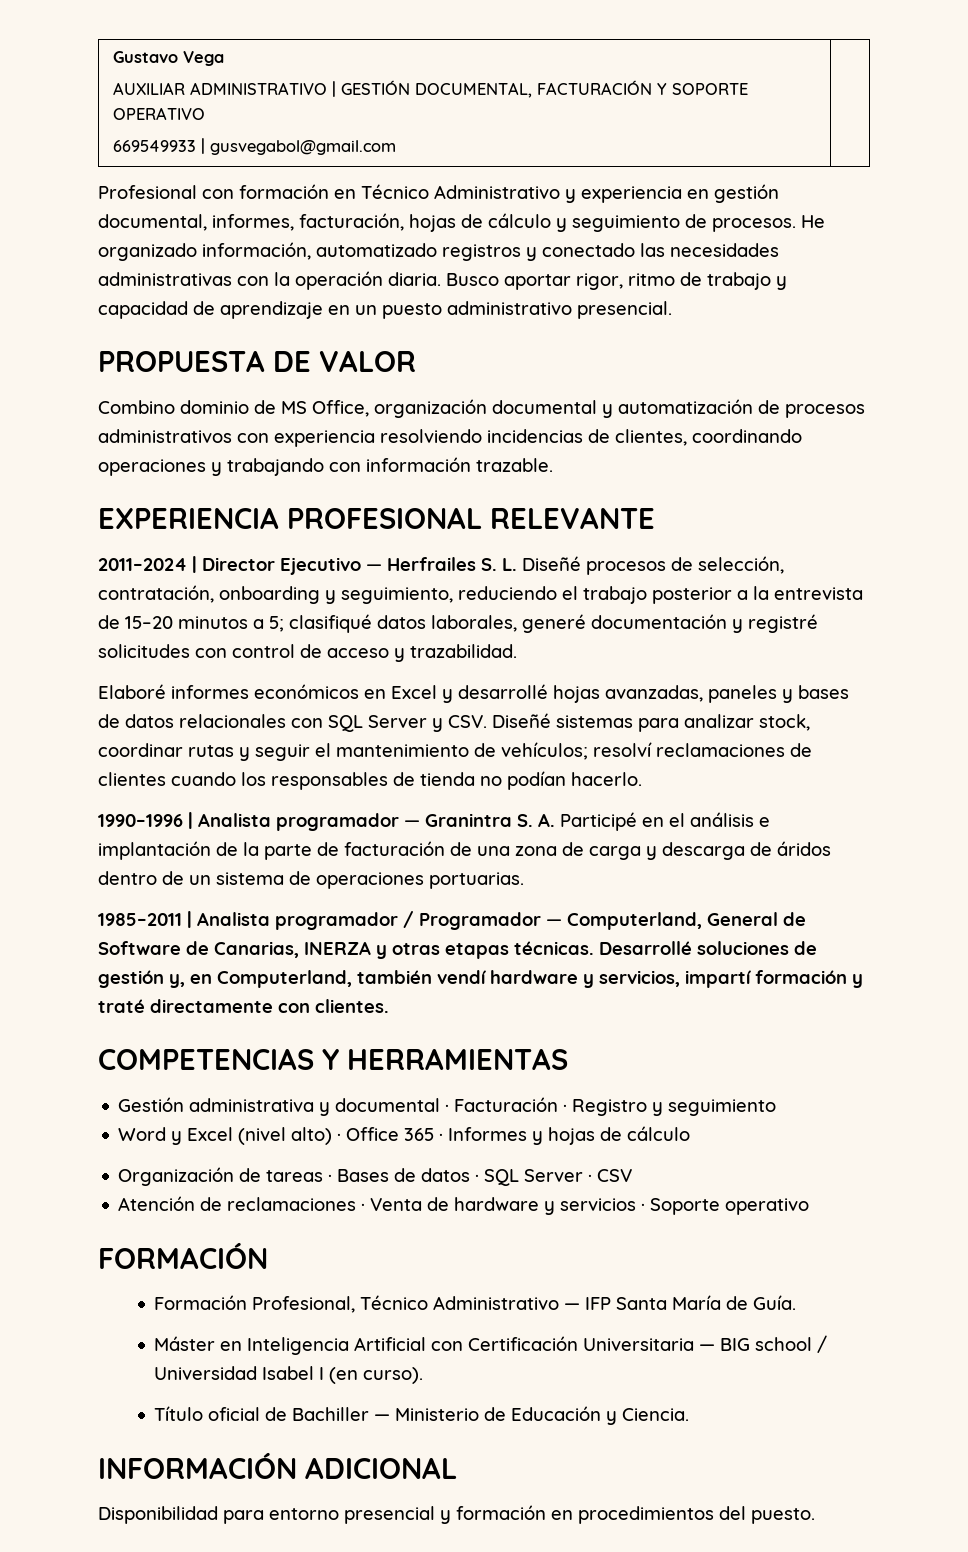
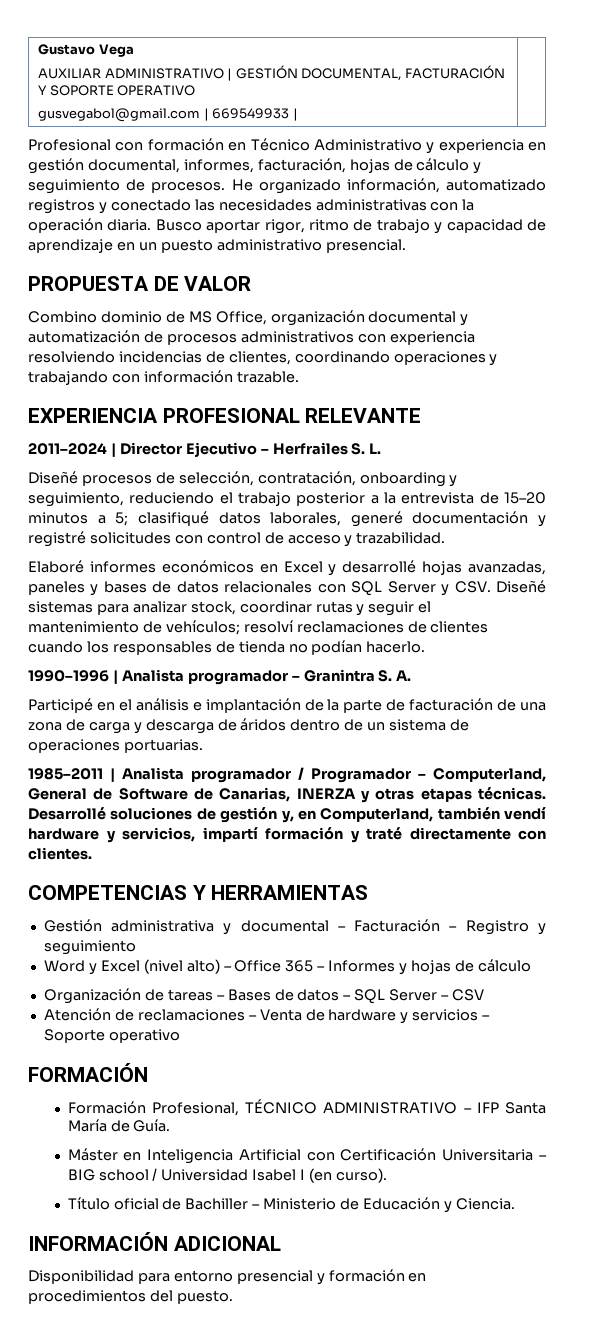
(205, 113) none -> [38,108,209,122] gusvegabol@gmail.com |
[209,140,396,155] gusvegabol@gmail.com -> (298, 114) none
[366,564,382,571] — -> [260,449,269,454] –
(517, 564) none -> (382, 448) //
[404,820,420,827] — -> [291,676,300,681] –
(555, 820) none -> (412, 675) //
[546,919,562,926] — -> [418,774,426,779] –
[445,1097,568,1112] · Facturación · -> [337,919,458,932] – Facturación –
[337,1133,342,1141] · -> [223,966,232,971] –
[439,1133,444,1141] · -> [317,966,326,971] –
[328,1174,333,1182] · -> [216,995,225,1000] –
[475,1169,593,1186] · SQL Server · -> [343,989,450,1004] – SQL Server –
[361,1203,366,1211] · -> [248,1015,257,1020] –
[641,1203,646,1211] · -> [482,1015,491,1020] –
[360,1295,581,1310] Técnico Administrativo — -> [245,1099,472,1114] TÉCNICO ADMINISTRATIVO –
[699,1344,716,1351] — -> [538,1155,547,1160] –
[374,1414,391,1421] — -> [252,1204,261,1209] –

